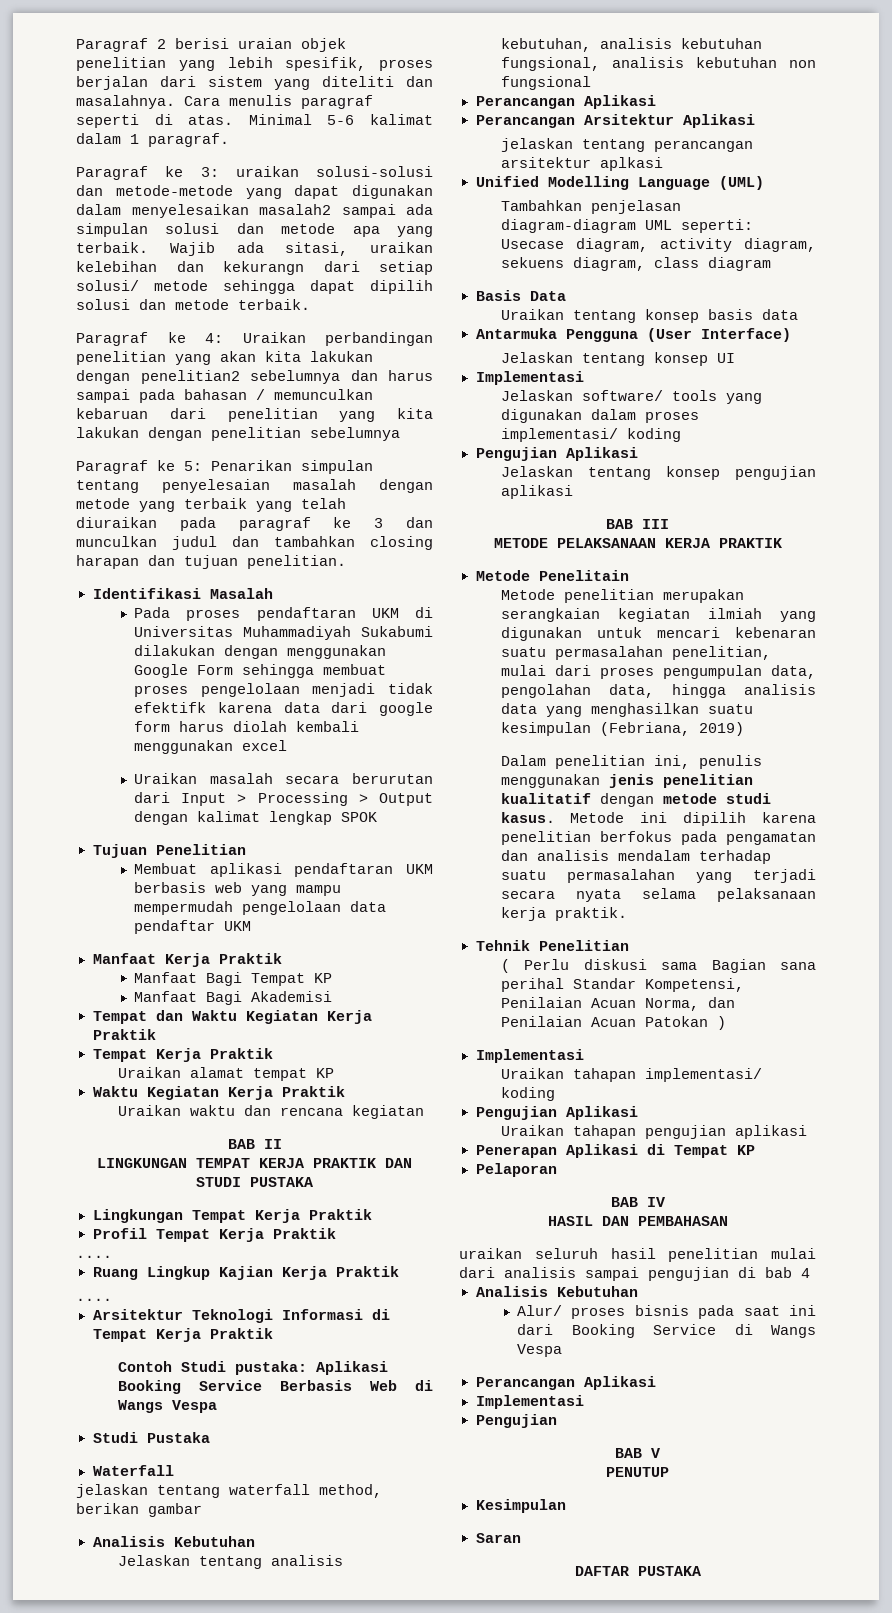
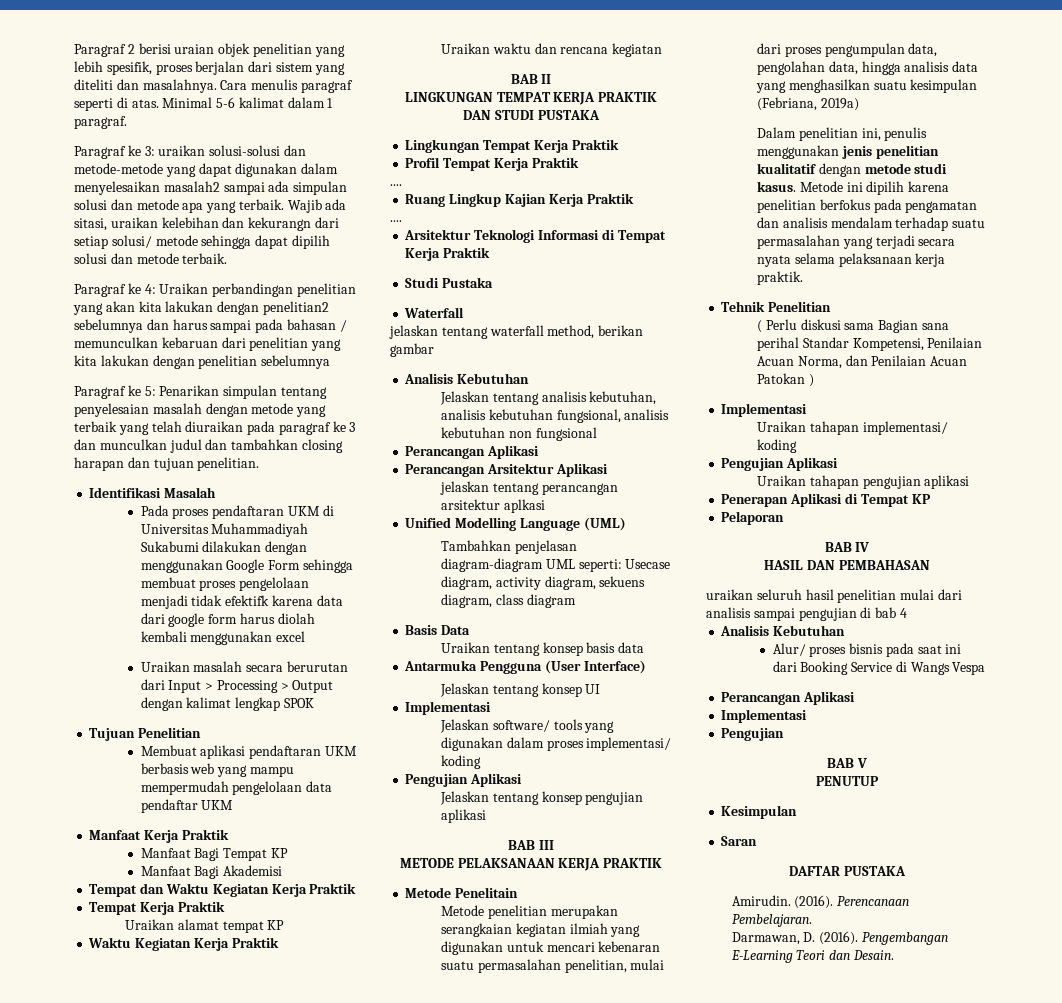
[117,1361,388,1375] [117,1380,433,1394] [117,1400,217,1413] // Contoh Studi pustaka: Aplikasi Booking Service Berbasis Web di Wangs Vespa -> (491, 252) none
[698,722,744,736] 2019) -> [820,98,859,111] 2019a)
(701, 1571) none -> [731,895,910,909] [731,914,812,927] [731,931,948,945] [730,950,894,963] // Amirudin. (2016). Perencanaan Pembelajaran. // Darmawan, D. (2016). Pengembangan E-Learning Teori dan Desain.

